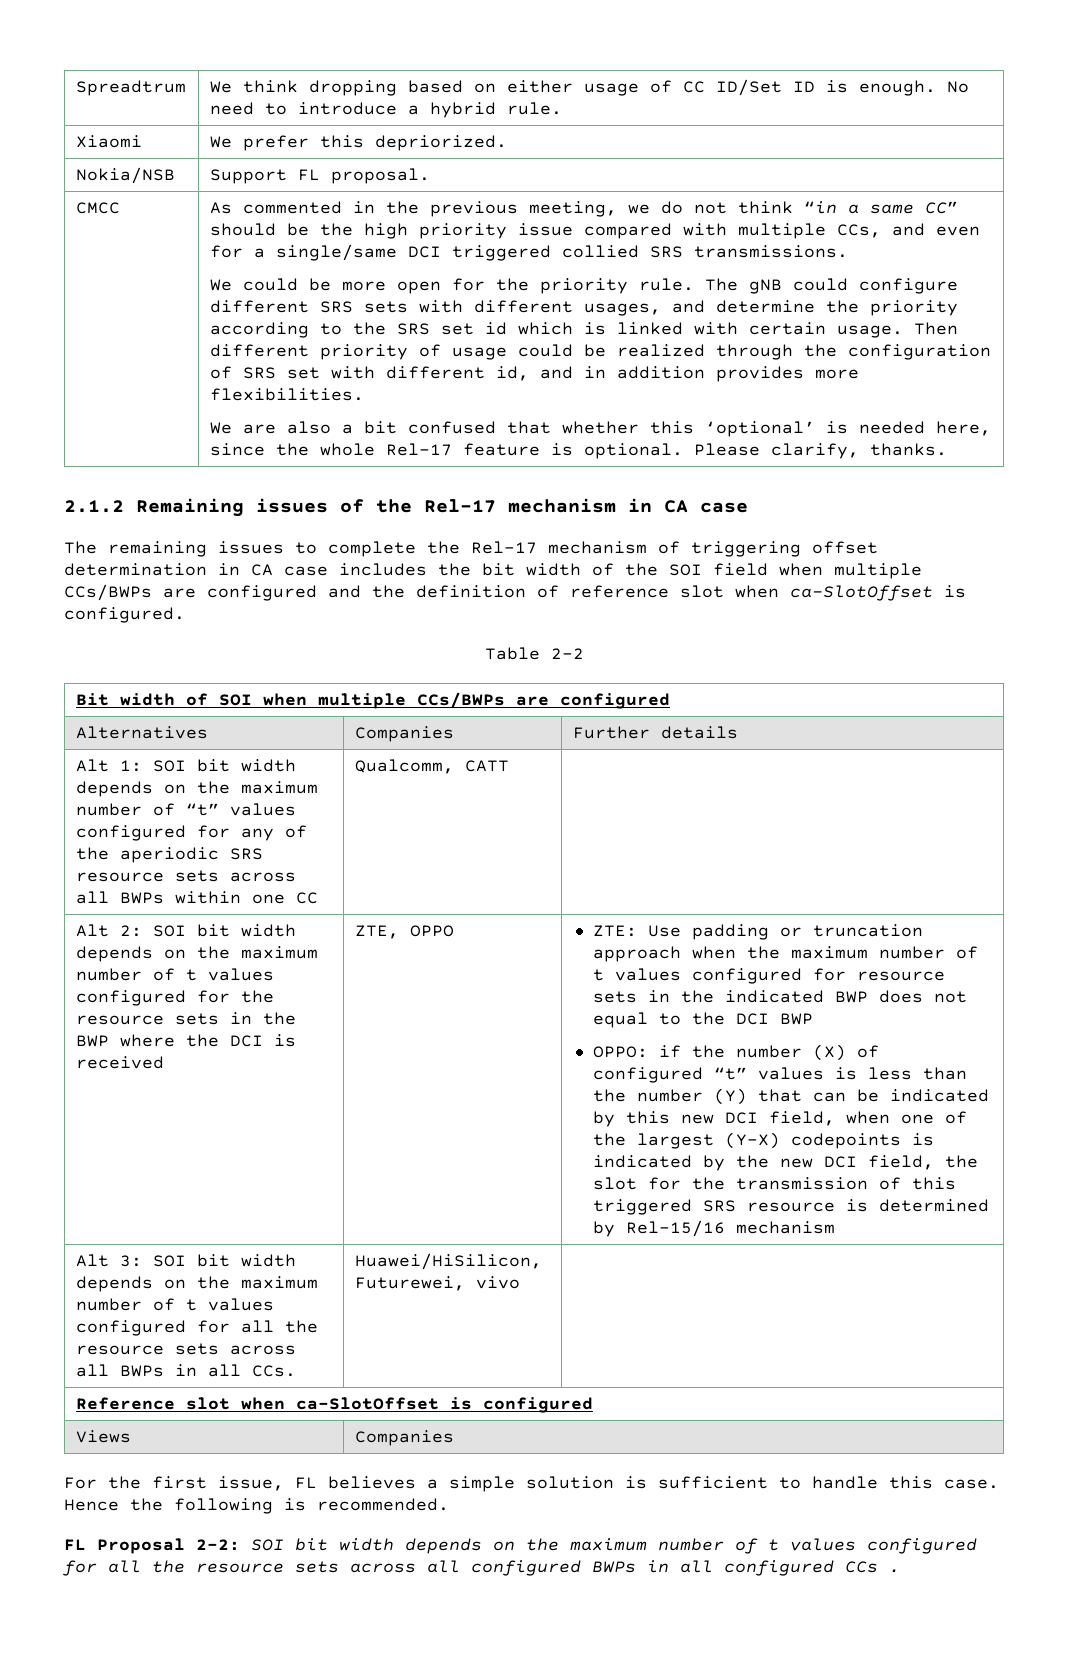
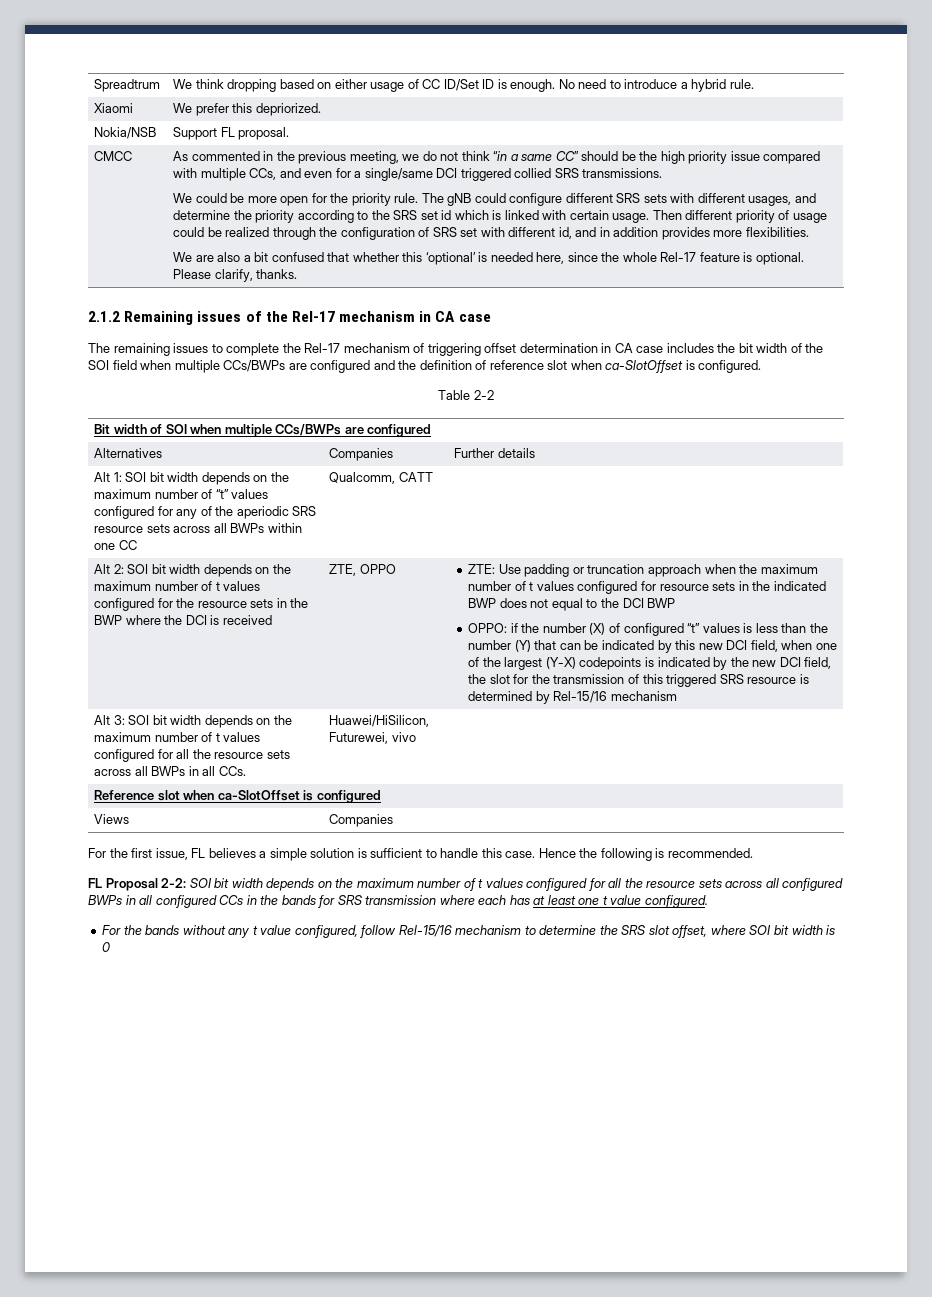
[889,1569,900,1573] . -> [246,895,708,908] [102,925,836,938] [102,942,112,952] in the bands for SRS transmission where each has at least one t value configured. // For the bands without any t value configured, follow Rel-15/16 mechanism to determine the SRS slot offset, where SOI bit width is 0

